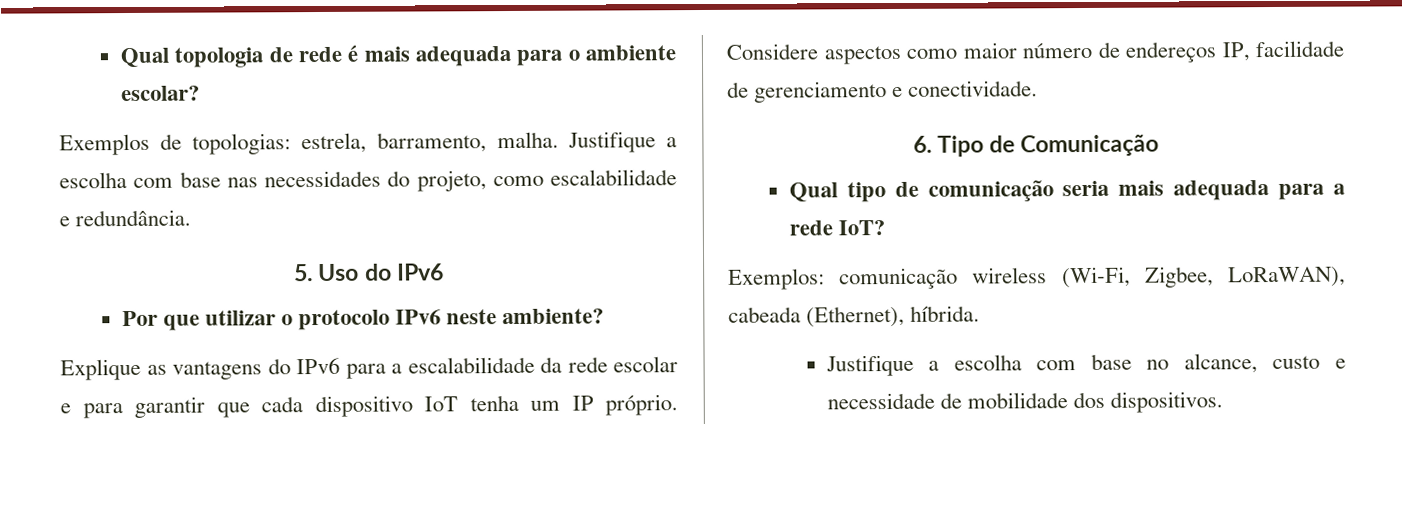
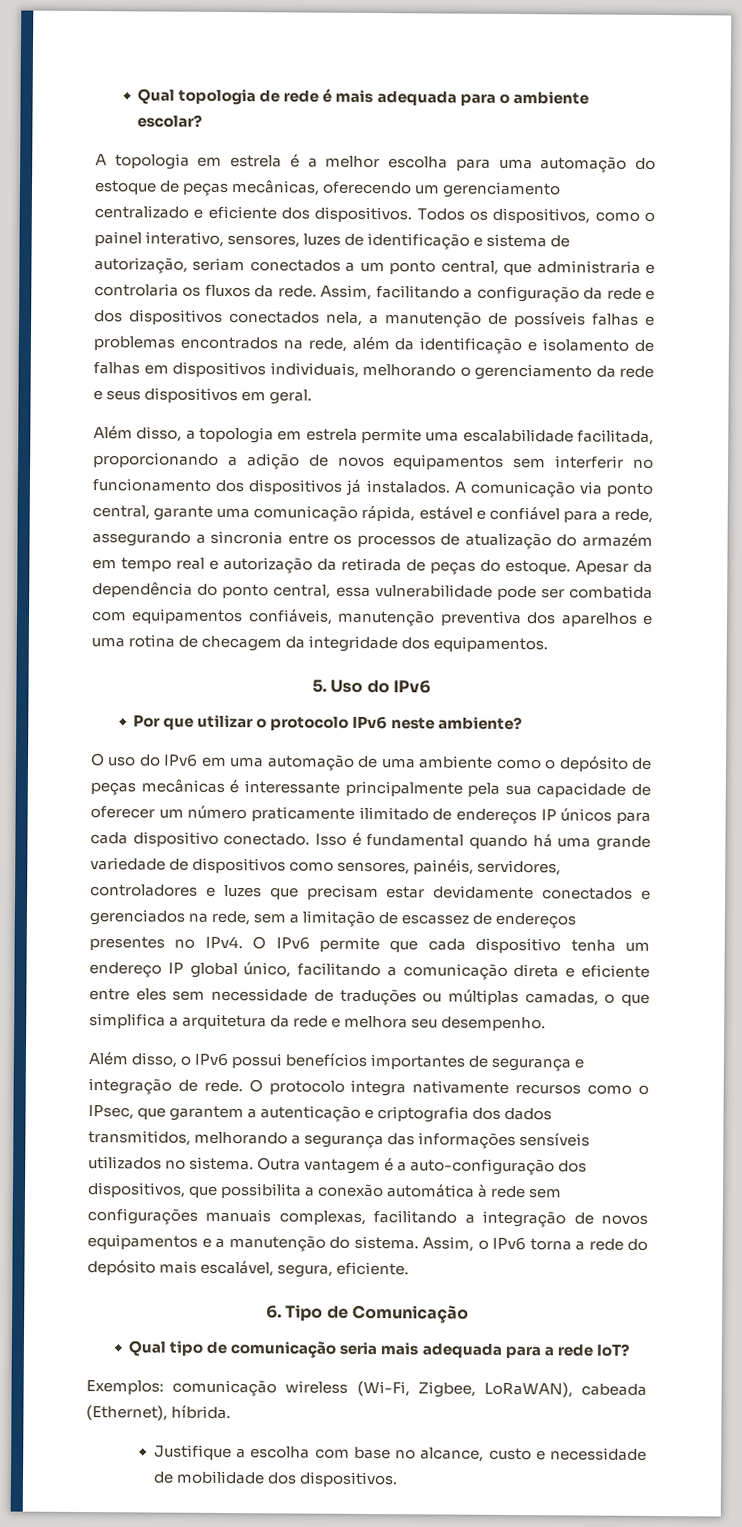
[59,131,677,156] [59,169,677,192] [59,209,192,227] Exemplos de topologias: estrela, barramento, malha. Justifique a escolha com base nas necessidades do projeto, como escalabilidade e redundância. -> [95,153,657,173] [94,179,562,199] [94,205,655,224] [94,231,571,250] [94,257,656,276] [94,283,655,303] [94,309,655,328] [93,335,654,355] [93,361,654,381] [93,387,313,405] [93,425,654,445] [93,452,654,470] [92,478,653,498] [92,504,654,523] [92,530,653,550] [92,556,653,575] [92,581,653,601] [91,608,653,627] [91,634,549,653] A topologia em estrela é a melhor escolha para uma automação do estoque de peças mecânicas, oferecendo um gerenciamento centralizado e eficiente dos dispositivos. Todos os dispositivos, como o painel interativo, sensores, luzes de identificação e sistema de autorização, seriam conectados a um ponto central, que administraria e controlaria os fluxos da rede. Assim, facilitando a configuração da rede e dos dispositivos conectados nela, a manutenção de possíveis falhas e problemas encontrados na rede, além da identificação e isolamento de falhas em dispositivos individuais, melhorando o gerenciamento da rede e seus dispositivos em geral. // Além disso, a topologia em estrela permite uma escalabilidade facilitada, proporcionando a adição de novos equipamentos sem interferir no funcionamento dos dispositivos já instalados. A comunicação via ponto central, garante uma comunicação rápida, estável e confiável para a rede, assegurando a sincronia entre os processos de atualização do armazém em tempo real e autorização da retirada de peças do estoque. Apesar da dependência do ponto central, essa vulnerabilidade pode ser combatida com equipamentos confiáveis, manutenção preventiva dos aparelhos e uma rotina de checagem da integridade dos equipamentos.
[60,356,678,381] [60,396,205,419] Explique as vantagens do IPv6 para a escalabilidade da rede escolar e para garantir -> [90,753,652,772] [90,778,651,798] [90,804,652,825] [90,831,652,851] [90,857,562,876] [90,884,651,901] [89,909,577,929] [89,935,380,953] O uso do IPv6 em uma automação de uma ambiente como o depósito de peças mecânicas é interessante principalmente pela sua capacidade de oferecer um número praticamente ilimitado de endereços IP únicos para cada dispositivo conectado. Isso é fundamental quando há uma grande variedade de dispositivos como sensores, painéis, servidores, controladores e luzes que precisam estar devidamente conectados e gerenciados na rede, sem a limitação de escassez de endereços presentes no IPv4. O IPv6 permite
[424,396,458,412] IoT -> (562, 945) none
[571,394,678,416] [726,40,1344,65] [727,80,1039,103] IP próprio. Considere aspectos como maior número de endereços IP, facilidade de gerenciamento e conectividade. -> [89,961,650,980] [89,987,650,1006] [89,1013,547,1032] [88,1051,585,1072] [88,1078,650,1097] [88,1105,553,1123] [88,1130,591,1150] [88,1156,588,1176] [87,1182,563,1199] [87,1208,649,1228] [87,1234,648,1252] [87,1259,410,1278] endereço IP global único, facilitando a comunicação direta e eficiente entre eles sem necessidade de traduções ou múltiplas camadas, o que simplifica a arquitetura da rede e melhora seu desempenho. // Além disso, o IPv6 possui benefícios importantes de segurança e integração de rede. O protocolo integra nativamente recursos como o IPsec, que garantem a autenticação e criptografia dos dados transmitidos, melhorando a segurança das informações sensíveis utilizados no sistema. Outra vantagem é a auto-configuração dos dispositivos, que possibilita a conexão automática à rede sem configurações manuais complexas, facilitando a integração de novos equipamentos e a manutenção do sistema. Assim, o IPv6 torna a rede do depósito mais escalável, segura, eficiente.

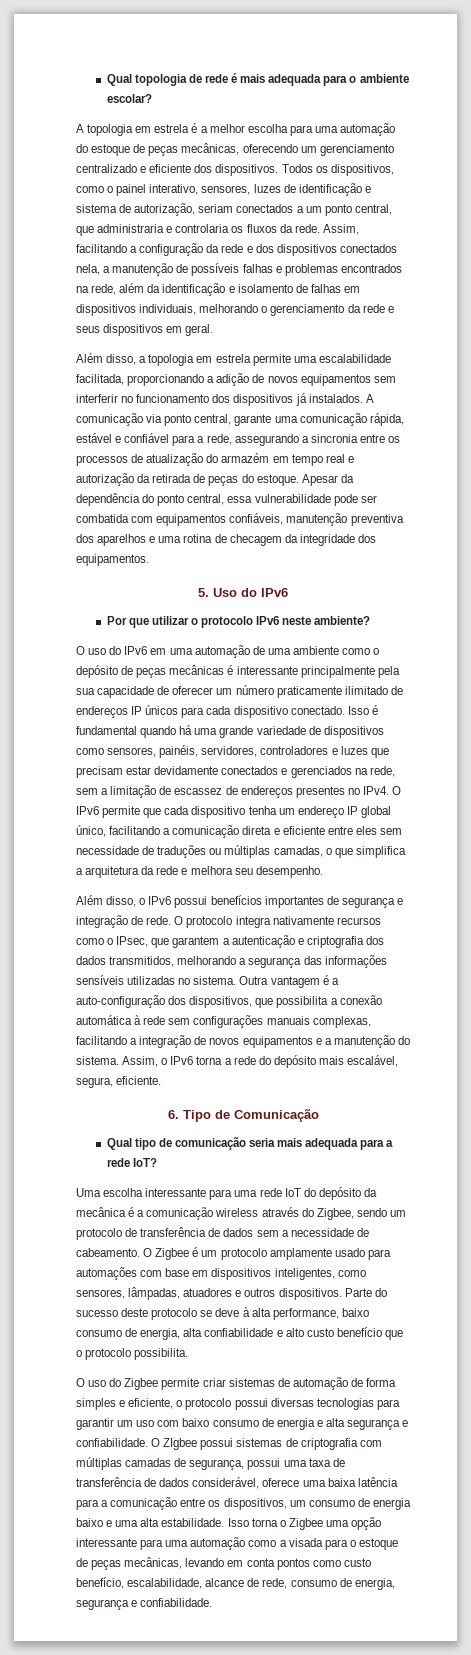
[88,1156,162,1170] utilizados -> [127,976,176,985] utilizadas
[86,1379,648,1398] [86,1404,232,1421] [153,1444,648,1462] [152,1470,399,1488] Exemplos: comunicação wireless (Wi-Fi, Zigbee, LoRaWAN), cabeada (Ethernet), híbrida. // Justifique a escolha com base no alcance, custo e necessidade de mobilidade dos dispositivos. -> [76,1187,377,1200] [76,1207,406,1220] [76,1227,369,1240] [76,1247,391,1260] [76,1267,366,1280] [76,1287,387,1300] [76,1307,369,1320] [76,1327,403,1340] [76,1348,189,1360] [76,1377,397,1390] [76,1398,400,1410] [76,1418,409,1430] [76,1438,382,1450] [76,1457,345,1470] [76,1477,398,1489] [76,1497,411,1510] [76,1517,382,1530] [76,1537,398,1550] [76,1557,371,1570] [76,1577,395,1590] [76,1598,213,1610] Uma escolha interessante para uma rede IoT do depósito da mecânica é a comunicação wireless através do Zigbee, sendo um protocolo de transferência de dados sem a necessidade de cabeamento. O Zigbee é um protocolo amplamente usado para automações com base em dispositivos inteligentes, como sensores, lâmpadas, atuadores e outros dispositivos. Parte do sucesso deste protocolo se deve à alta performance, baixo consumo de energia, alta confiabilidade e alto custo benefício que o protocolo possibilita. // O uso do Zigbee permite criar sistemas de automação de forma simples e eficiente, o protocolo possui diversas tecnologias para garantir um uso com baixo consumo de energia e alta segurança e confiabilidade. O ZIgbee possui sistemas de criptografia com múltiplas camadas de segurança, possui uma taxa de transferência de dados considerável, oferece uma baixa latência para a comunicação entre os dispositivos, um consumo de energia baixo e uma alta estabilidade. Isso torna o Zigbee uma opção interessante para uma automação como a visada para o estoque de peças mecânicas, levando em conta pontos como custo benefício, escalabilidade, alcance de rede, consumo de energia, segurança e confiabilidade.

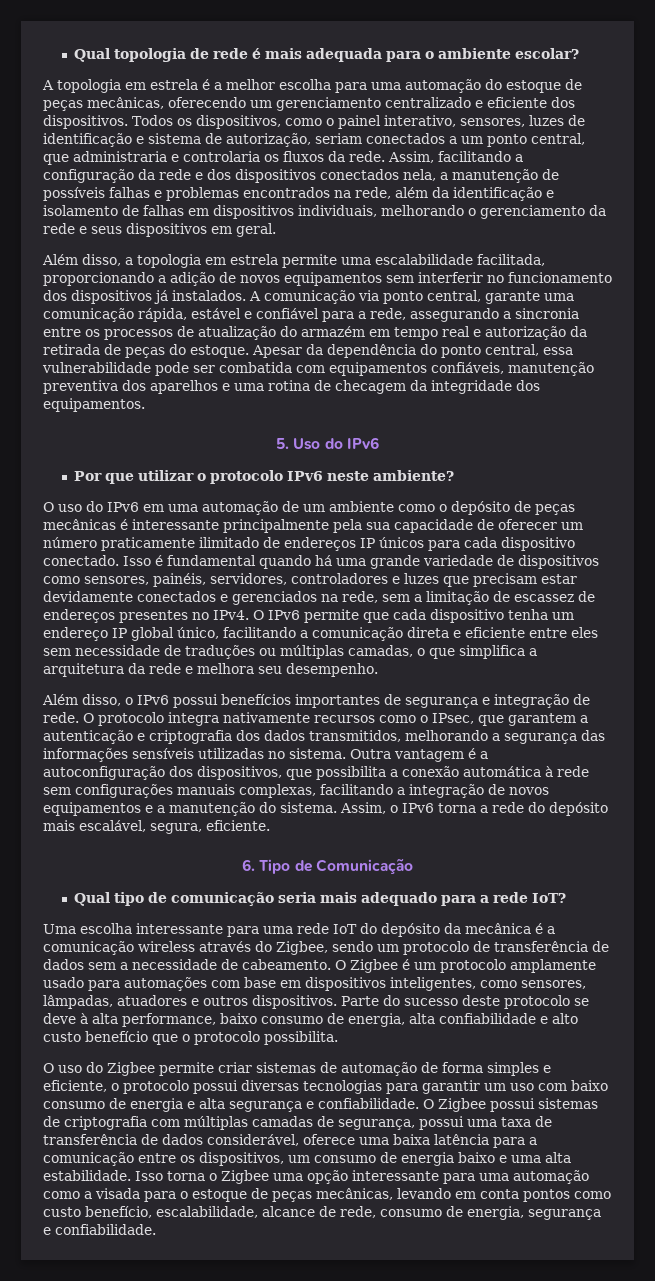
[267,648,291,655] uma -> [303,504,325,512] um
[76,995,165,1008] auto-configuração -> [43,766,165,780] autoconfiguração
[305,1138,359,1150] adequada -> [361,892,438,906] adequado
[163,1438,198,1450] ZIgbee -> [438,1098,486,1112] Zigbee

